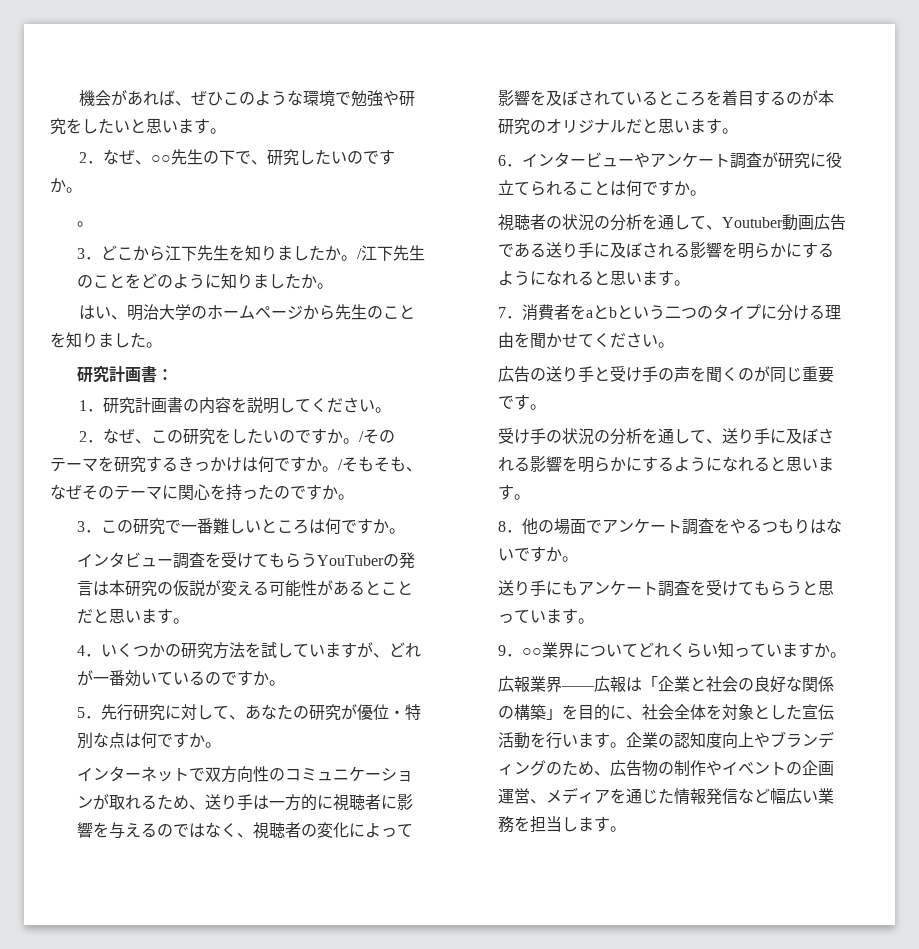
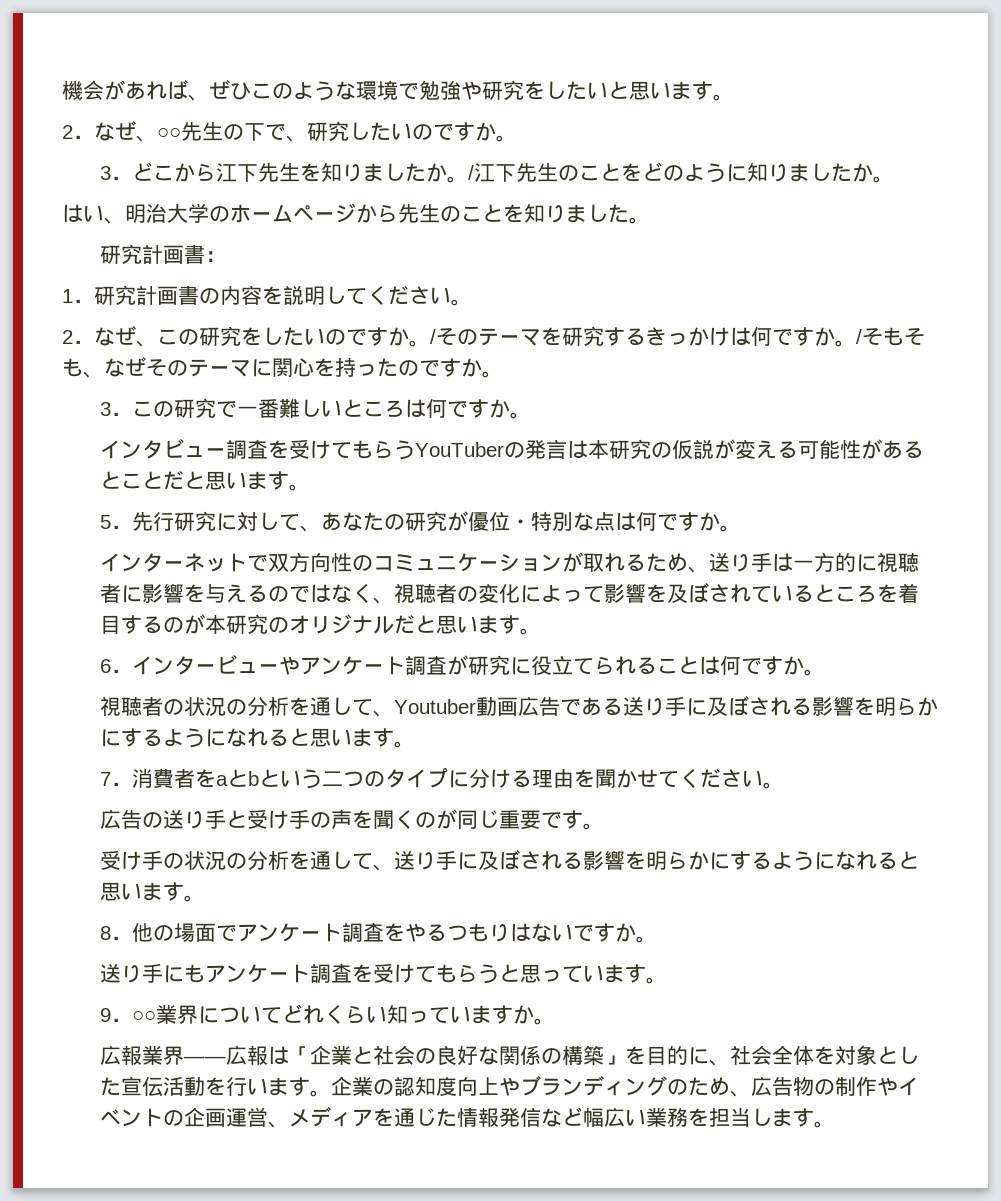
[76,221,93,227] // 。 -> (517, 138) none
[76,642,421,659] [76,670,285,687] // 4．いくつかの研究方法を試していますが、どれが一番効いているのですか。 -> (311, 487) none

